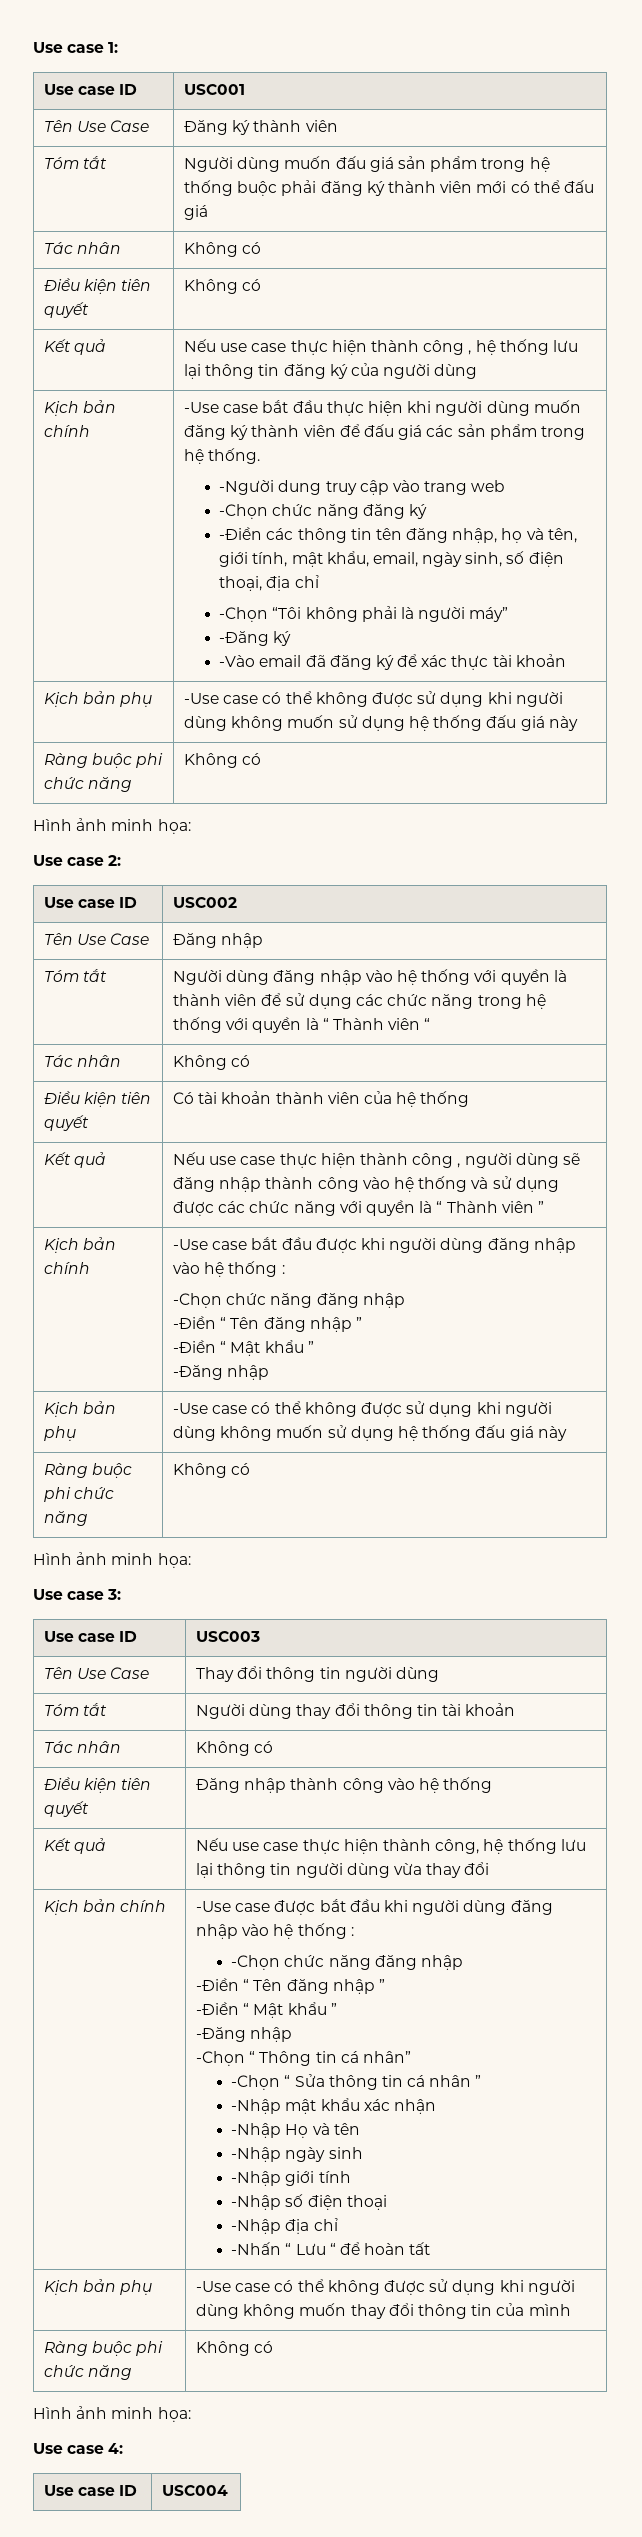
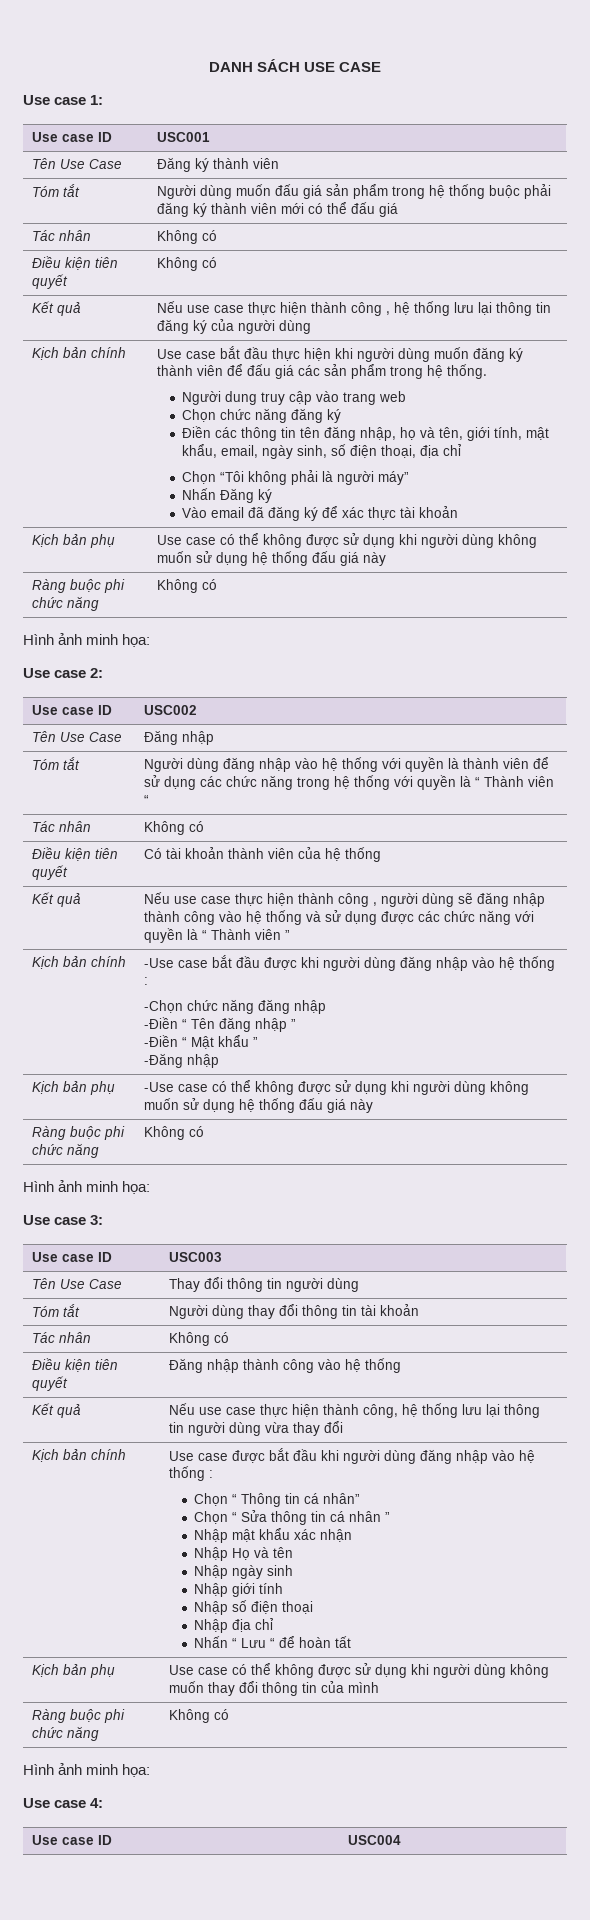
(33, 47) none -> [208,59,382,72] DANH SÁCH USE CASE //
[184,402,220,413] -Use -> [157,349,183,359] Use
[219,480,275,495] -Người -> [182,391,222,405] Người
[219,504,269,519] -Chọn -> [182,409,217,422] Chọn
[219,527,263,540] -Điền -> [182,426,212,438] Điền
[219,607,269,622] -Chọn -> [182,471,217,484] Chọn
[219,631,292,646] [219,655,256,667] -Đăng ký // -Vào -> [182,488,273,503] [182,507,208,518] Nhấn Đăng ký // Vào
[184,693,220,704] -Use -> [157,535,183,545] Use
[196,1901,232,1912] -Use -> [169,1451,195,1461] Use
[231,1955,463,1970] [196,1978,385,1994] [196,2002,337,2018] [196,2027,293,2042] [196,2051,246,2066] -Chọn chức năng đăng nhập // -Điền “ Tên đăng nhập ” // -Điền “ Mật khẩu ” // -Đăng nhập // -Chọn -> [194,1493,229,1506] Chọn
[231,2075,281,2090] -Chọn -> [194,1511,229,1524] Chọn
[231,2099,282,2114] -Nhập -> [194,1529,229,1543] Nhập
[231,2123,282,2138] -Nhập -> [194,1547,229,1561] Nhập
[231,2147,282,2162] -Nhập -> [194,1565,229,1579] Nhập
[231,2171,282,2186] -Nhập -> [194,1583,229,1597] Nhập
[231,2195,282,2210] -Nhập -> [194,1601,229,1615] Nhập
[231,2218,338,2234] [231,2242,282,2255] -Nhập địa chỉ // -Nhấn -> [194,1618,274,1633] [194,1636,229,1648] Nhập địa chỉ // Nhấn
[196,2281,232,2292] -Use -> [169,1665,195,1675] Use

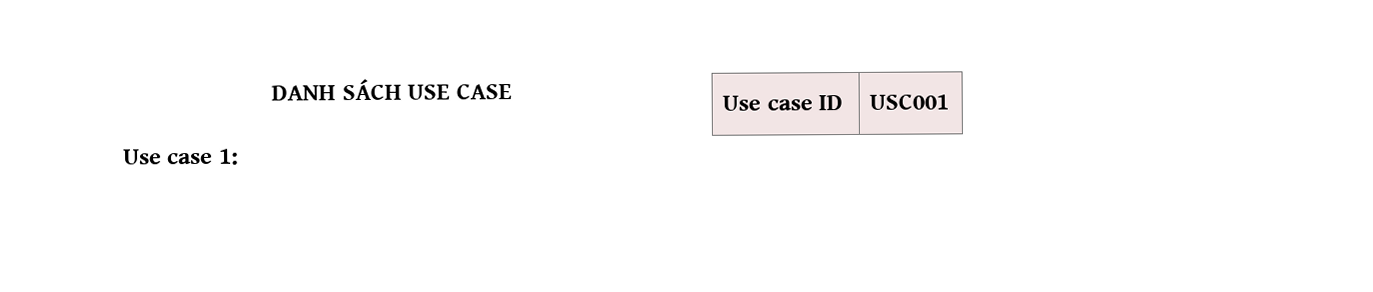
[32,158,123,169] [157,157,280,172] [32,184,81,197] [157,184,552,199] [157,202,399,217] [32,230,92,241] [157,230,218,244] [32,256,119,270] [32,274,69,289] [157,257,218,271] [32,301,82,316] [157,301,552,316] [157,319,312,334] [32,347,127,360] [157,346,524,362] [157,364,488,379] [182,391,407,405] [182,408,342,423] [182,426,550,441] [182,444,462,459] [182,470,410,485] [182,488,273,503] [182,506,459,521] [32,534,116,548] [157,533,538,548] [157,551,387,566] [32,579,126,593] [32,596,100,611] [157,579,218,593] [23,633,151,647] [23,668,104,678] [32,705,113,715] [144,705,198,715] [32,731,123,742] [144,730,215,745] [32,757,81,770] [144,757,550,772] [144,775,555,790] [144,795,150,805] [32,821,92,832] [144,821,205,835] [32,847,119,861] [32,865,69,880] [144,847,382,862] [32,892,82,907] [144,892,546,907] [144,910,535,925] [144,928,291,943] [32,956,127,969] [144,955,556,971] [144,977,149,985] [144,999,327,1014] [144,1017,297,1032] [144,1035,259,1049] [144,1053,220,1068] [32,1081,116,1095] [144,1080,530,1095] [144,1098,374,1113] [32,1126,126,1140] [32,1143,100,1158] [144,1126,205,1140] [23,1180,151,1194] [23,1215,104,1225] [32,1252,113,1262] [169,1252,223,1262] [32,1278,123,1289] [169,1277,360,1292] [32,1304,81,1317] [169,1304,420,1319] [32,1332,92,1343] [169,1332,230,1346] [32,1358,119,1372] [32,1376,69,1391] [169,1358,402,1373] [32,1403,82,1418] [169,1403,541,1418] [169,1421,344,1436] [32,1449,127,1462] [169,1448,536,1464] [169,1466,214,1481] [194,1493,361,1507] [194,1510,391,1525] [194,1528,353,1543] [194,1547,294,1561] [194,1565,294,1579] [194,1583,284,1597] [194,1600,314,1615] [194,1618,274,1633] [194,1636,352,1648] [32,1664,116,1678] [169,1663,550,1678] [169,1681,380,1696] [32,1709,126,1723] [32,1726,100,1741] [169,1709,230,1723] [23,1763,151,1777] [23,1798,104,1808] [32,1835,113,1845] [348,1835,402,1845] // Tên Use Case | Đăng ký thành viên // Tóm tắt | Người dùng muốn đấu giá sản phẩm trong hệ thống buộc phải đăng ký thành viên mới có thể đấu giá // Tác nhân | Không có // Điều kiện tiên quyết | Không có // Kết quả | Nếu use case thực hiện thành công , hệ thống lưu lại thông tin đăng ký của người dùng // Kịch bản chính | Use case bắt đầu thực hiện khi người dùng muốn đăng ký thành viên để đấu giá các sản phẩm trong hệ thống. // Người dung truy cập vào trang web // Chọn chức năng đăng ký // Điền các thông tin tên đăng nhập, họ và tên, giới tính, mật khẩu, email, ngày sinh, số điện thoại, địa chỉ // Chọn “Tôi không phải là người máy” // Nhấn Đăng ký // Vào email đã đăng ký để xác thực tài khoản // Kịch bản phụ | Use case có thể không được sử dụng khi người dùng không muốn sử dụng hệ thống đấu giá này // Ràng buộc phi chức năng | Không có // Hình ảnh minh họa: // Use case 2: // Use case ID | USC002 // Tên Use Case | Đăng nhập // Tóm tắt | Người dùng đăng nhập vào hệ thống với quyền là thành viên để sử dụng các chức năng trong hệ thống với quyền là “ Thành viên “ // Tác nhân | Không có // Điều kiện tiên quyết | Có tài khoản thành viên của hệ thống // Kết quả | Nếu use case thực hiện thành công , người dùng sẽ đăng nhập thành công vào hệ thống và sử dụng được các chức năng với quyền là “ Thành viên ” // Kịch bản chính | -Use case bắt đầu được khi người dùng đăng nhập vào hệ thống : // -Chọn chức năng đăng nhập // -Điền “ Tên đăng nhập ” // -Điền “ Mật khẩu ” // -Đăng nhập // Kịch bản phụ | -Use case có thể không được sử dụng khi người dùng không muốn sử dụng hệ thống đấu giá này // Ràng buộc phi chức năng | Không có // Hình ảnh minh họa: // Use case 3: // Use case ID | USC003 // Tên Use Case | Thay đổi thông tin người dùng // Tóm tắt | Người dùng thay đổi thông tin tài khoản // Tác nhân | Không có // Điều kiện tiên quyết | Đăng nhập thành công vào hệ thống // Kết quả | Nếu use case thực hiện thành công, hệ thống lưu lại thông tin người dùng vừa thay đổi // Kịch bản chính | Use case được bắt đầu khi người dùng đăng nhập vào hệ thống : // Chọn “ Thông tin cá nhân” // Chọn “ Sửa thông tin cá nhân ” // Nhập mật khẩu xác nhận // Nhập Họ và tên // Nhập ngày sinh // Nhập giới tính // Nhập số điện thoại // Nhập địa chỉ // Nhấn “ Lưu “ để hoàn tất // Kịch bản phụ | Use case có thể không được sử dụng khi người dùng không muốn thay đổi thông tin của mình // Ràng buộc phi chức năng | Không có // Hình ảnh minh họa: // Use case 4: // Use case ID | USC004 -> (950, 102) none

